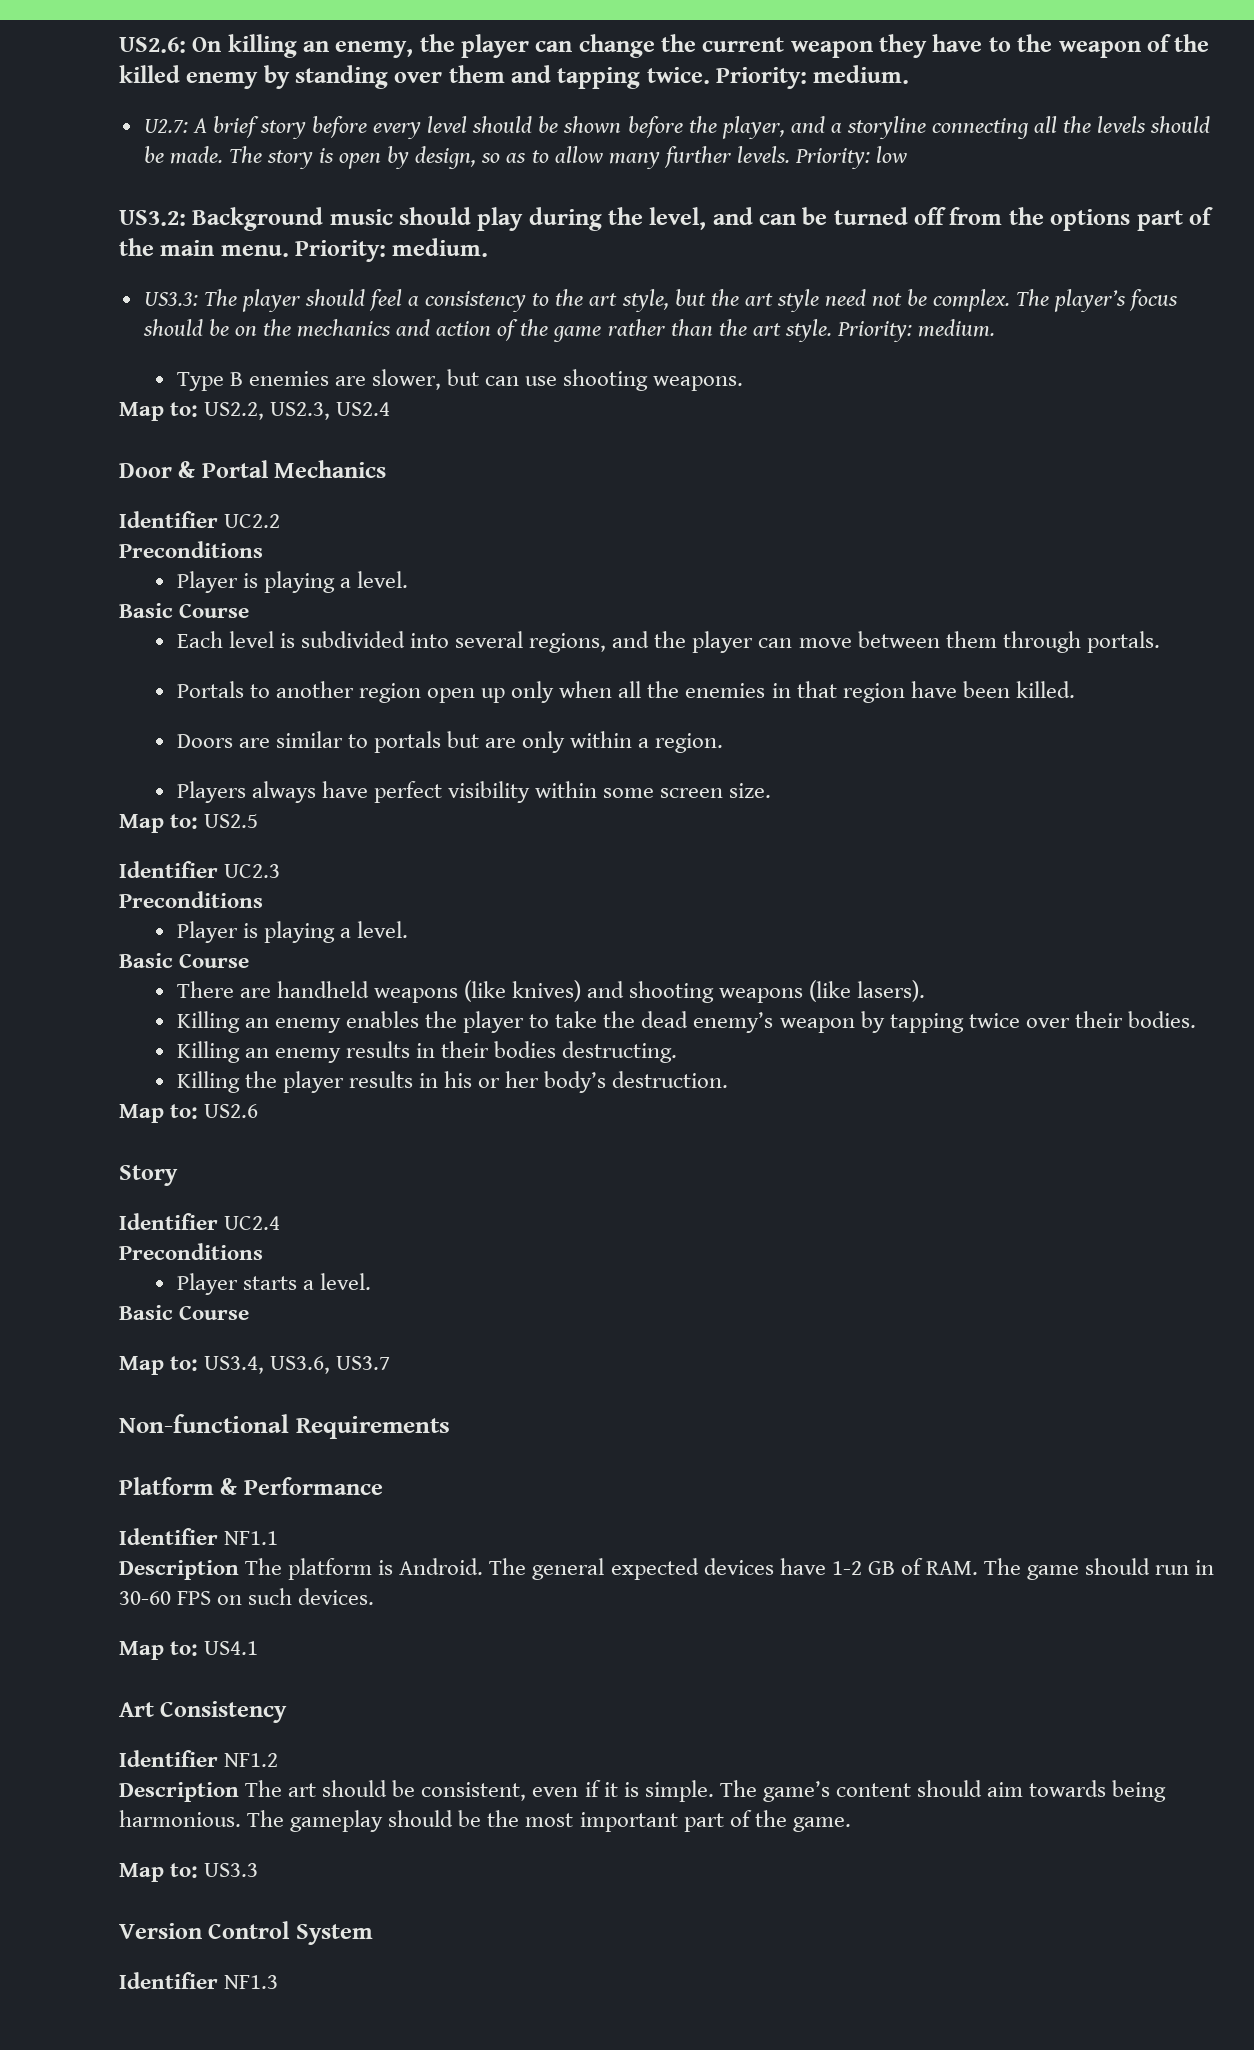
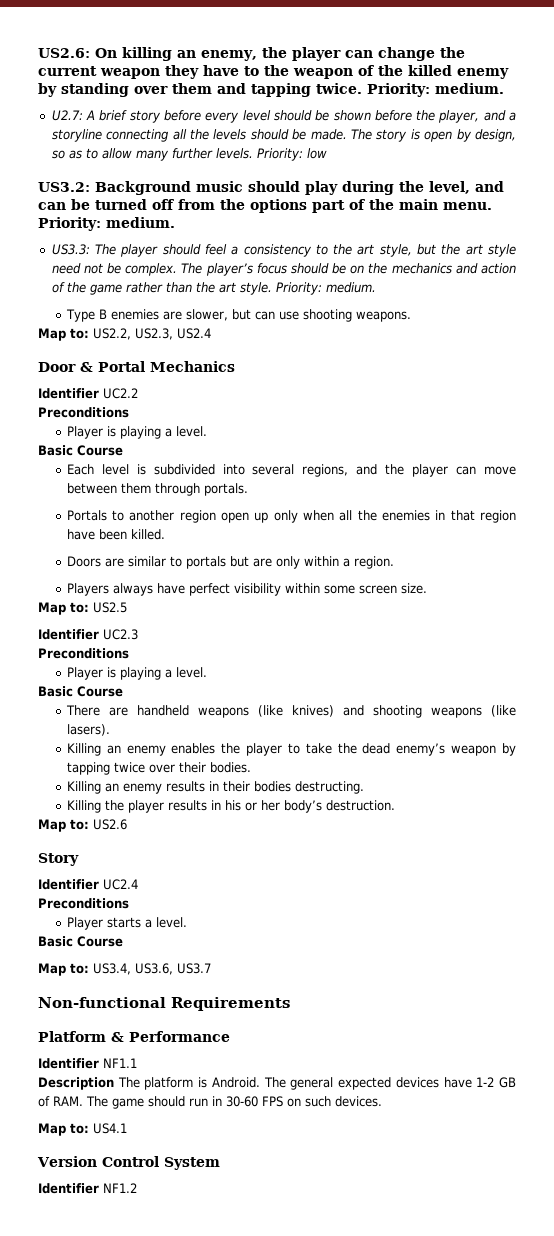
[119,1701,288,1723] [119,1750,279,1767] [119,1780,1167,1802] [119,1810,851,1832] [119,1863,259,1882] // Art Consistency // Identifier NF1.2 // Description The art should be consistent, even if it is simple. The game’s content should aim towards being harmonious. The gameplay should be the most important part of the game. // Map to: US3.3 -> (127, 1128) none
[224,1975,279,1989] NF1.3 -> [103,1183,137,1193] NF1.2

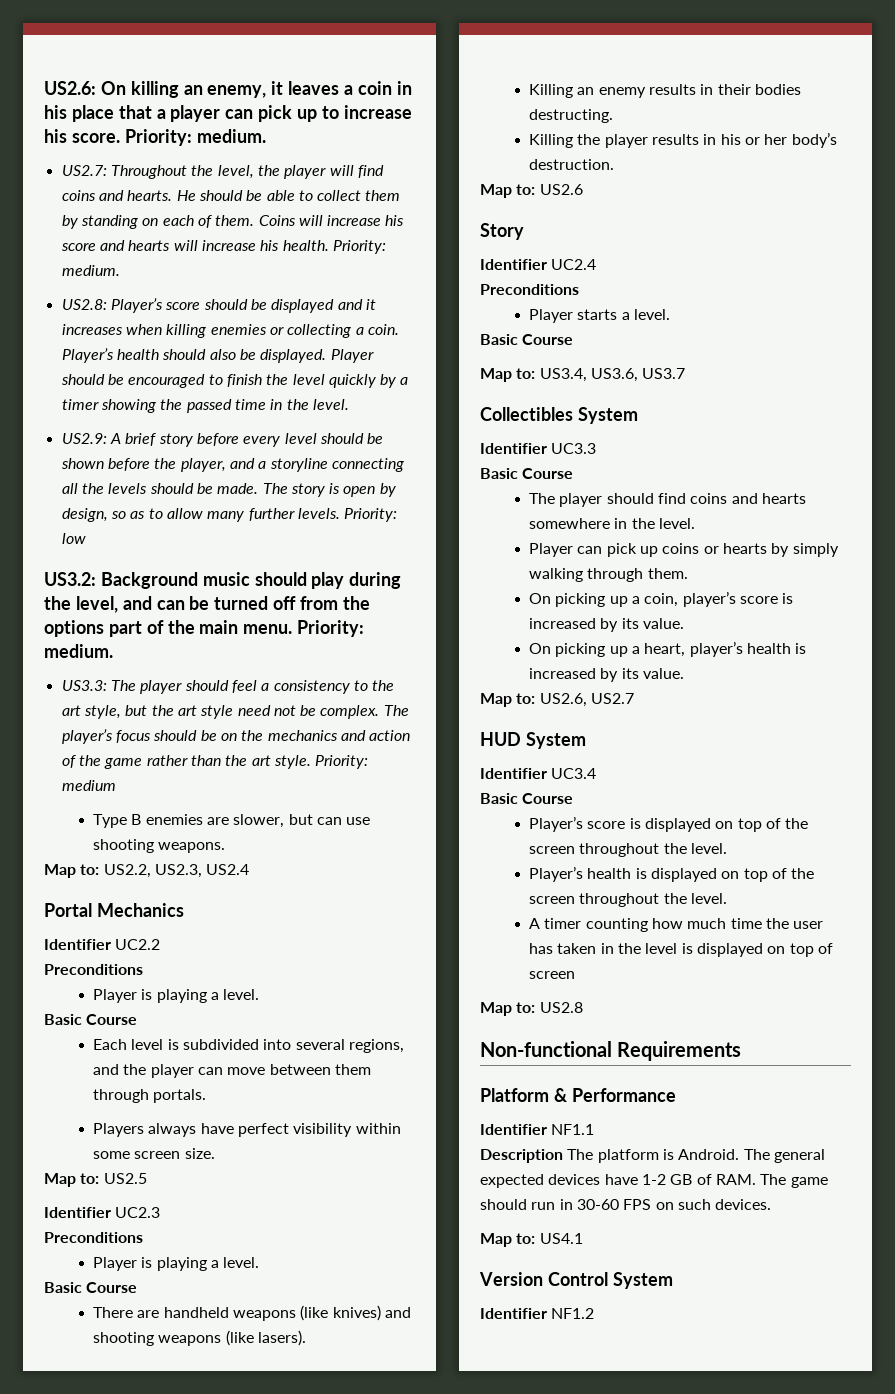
[261,47,465,61] [38,65,509,79] [38,83,504,97] [51,110,83,121] the player can change the current weapon they have to the weapon of the killed enemy by standing over them and tapping twice. Priority: medium. // U2.7: -> [271,81,412,95] [44,105,412,122] [44,129,266,146] [61,165,384,179] [61,190,401,201] [61,215,405,229] [60,240,386,254] [61,265,120,276] [61,298,376,313] [61,324,399,338] [61,348,374,363] [60,374,409,388] [61,399,349,413] [61,433,107,444] it leaves a coin in his place that a player can pick up to increase his score. Priority: medium. // US2.7: Throughout the level, the player will find coins and hearts. He should be able to collect them by standing on each of them. Coins will increase his score and hearts will increase his health. Priority: medium. // US2.8: Player’s score should be displayed and it increases when killing enemies or collecting a coin. Player’s health should also be displayed. Player should be encouraged to finish the level quickly by a timer showing the passed time in the level. // US2.9:
[325,282,376,293] medium. -> [61,780,116,791] medium
[38,362,93,372] Door & -> (250, 869) none
[66,510,517,523] [66,529,165,540] [66,556,394,569] // Portals to another region open up only when all the enemies in that region have been killed. // Doors are similar to portals but are only within a region. -> (207, 1096) none
[66,743,516,756] [66,762,251,775] // Killing an enemy enables the player to take the dead enemy’s weapon by tapping twice over their bodies. -> (306, 1338) none
(211, 968) none -> [480,407,638,424] [480,443,597,454] [480,468,574,479] [528,493,806,507] [528,518,695,529] [528,543,839,557] [528,568,688,582] [528,591,794,607] [528,618,684,632] [528,641,807,657] [528,668,684,682] [480,693,634,707] [480,732,586,749] [480,768,597,779] [480,793,574,804] [528,816,809,832] [528,843,727,857] [528,866,815,882] [528,893,727,907] [528,918,824,932] [528,943,833,957] [528,971,575,979] [480,1002,583,1016] // Collectibles System // Identifier UC3.3 // Basic Course // The player should find coins and hearts somewhere in the level. // Player can pick up coins or hearts by simply walking through them. // On picking up a coin, player’s score is increased by its value. // On picking up a heart, player’s health is increased by its value. // Map to: US2.6, US2.7 // HUD System // Identifier UC3.4 // Basic Course // Player’s score is displayed on top of the screen throughout the level. // Player’s health is displayed on top of the screen throughout the level. // A timer counting how much time the user has taken in the level is displayed on top of screen // Map to: US2.8

